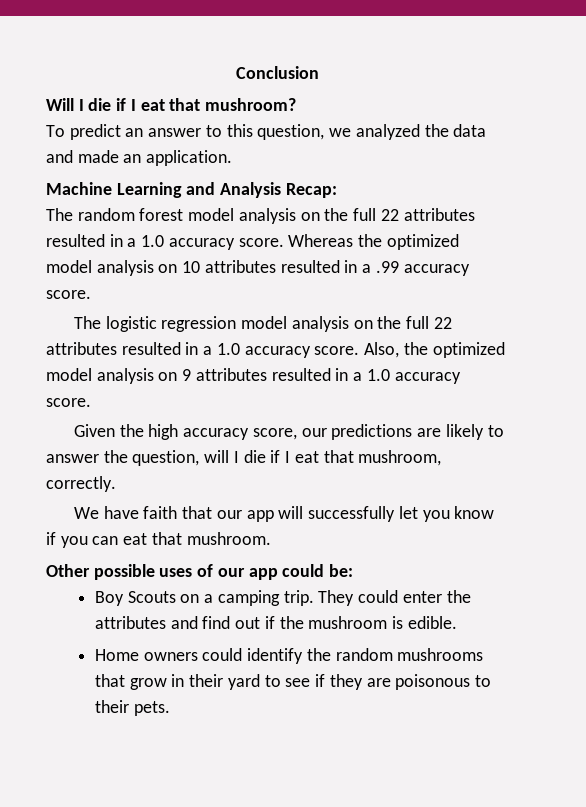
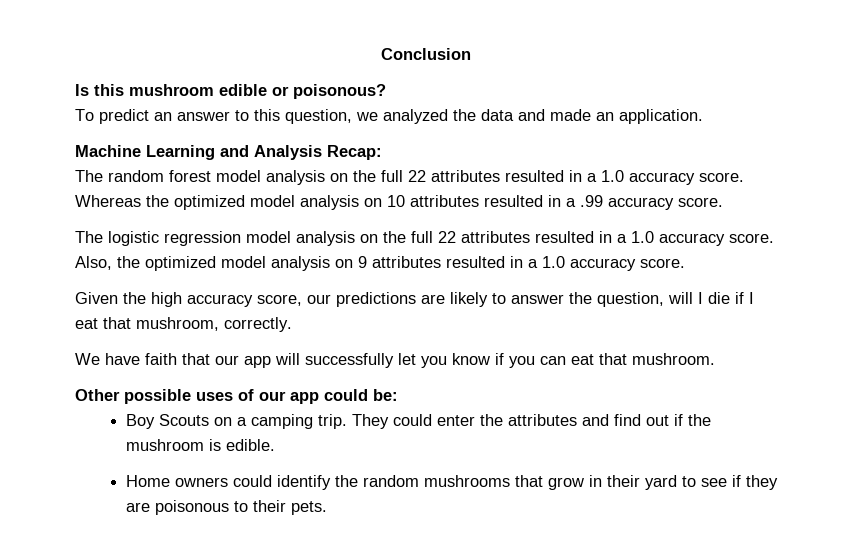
[46,98,297,111] Will I die if I eat that mushroom? -> [75,84,386,99] Is this mushroom edible or poisonous?

